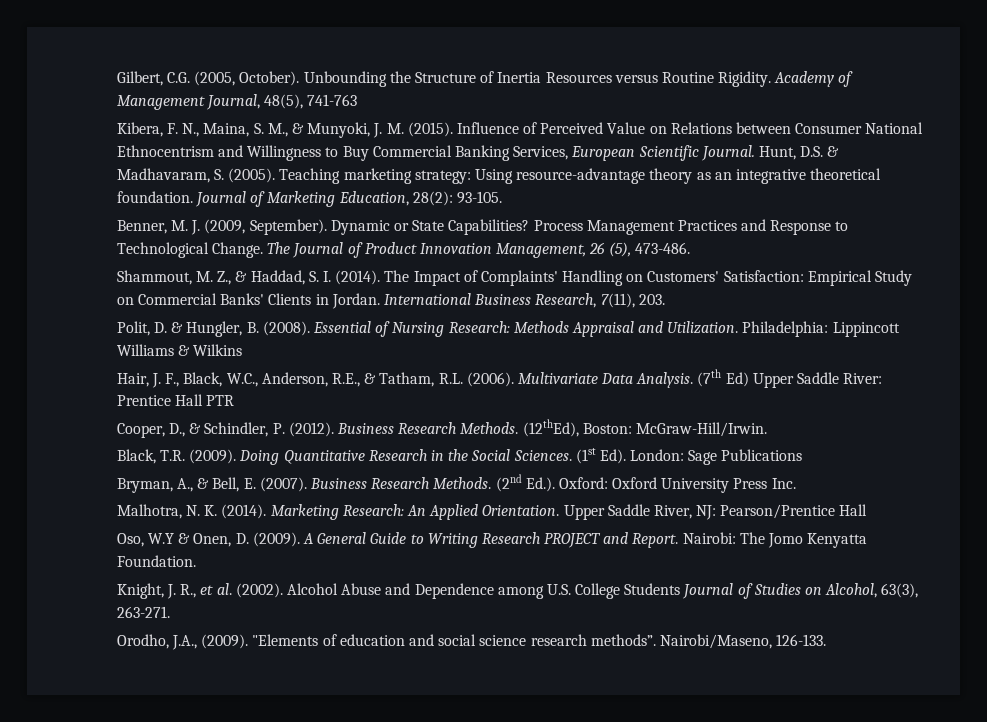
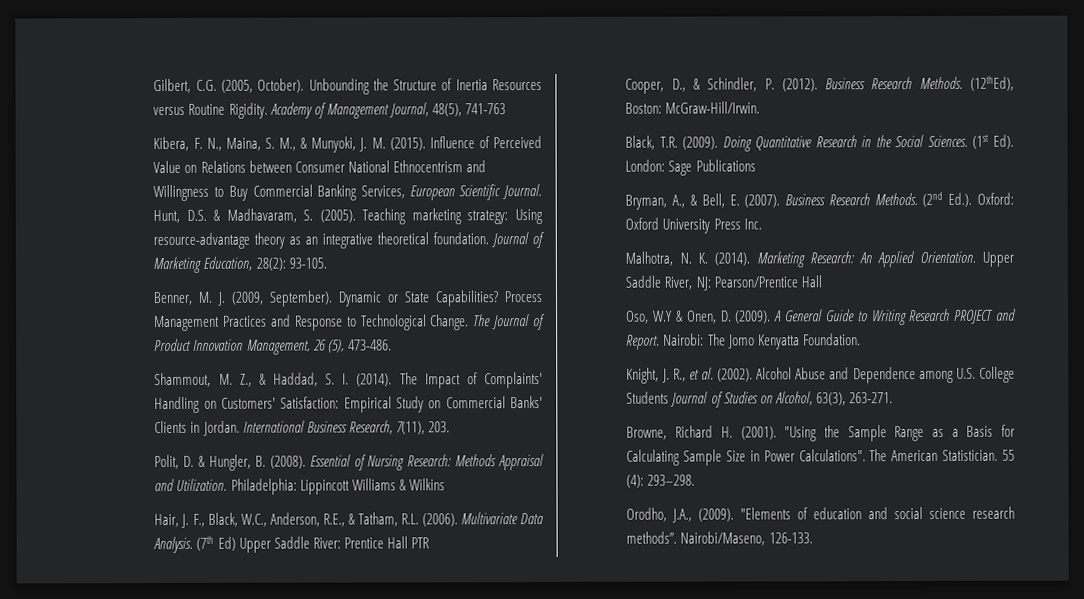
(170, 612) none -> [626,424,1015,442] [626,449,1015,466] [626,474,696,488] // Browne, Richard H. (2001). "Using the Sample Range as a Basis for Calculating Sample Size in Power Calculations". The American Statistician. 55 (4): 293–298.

